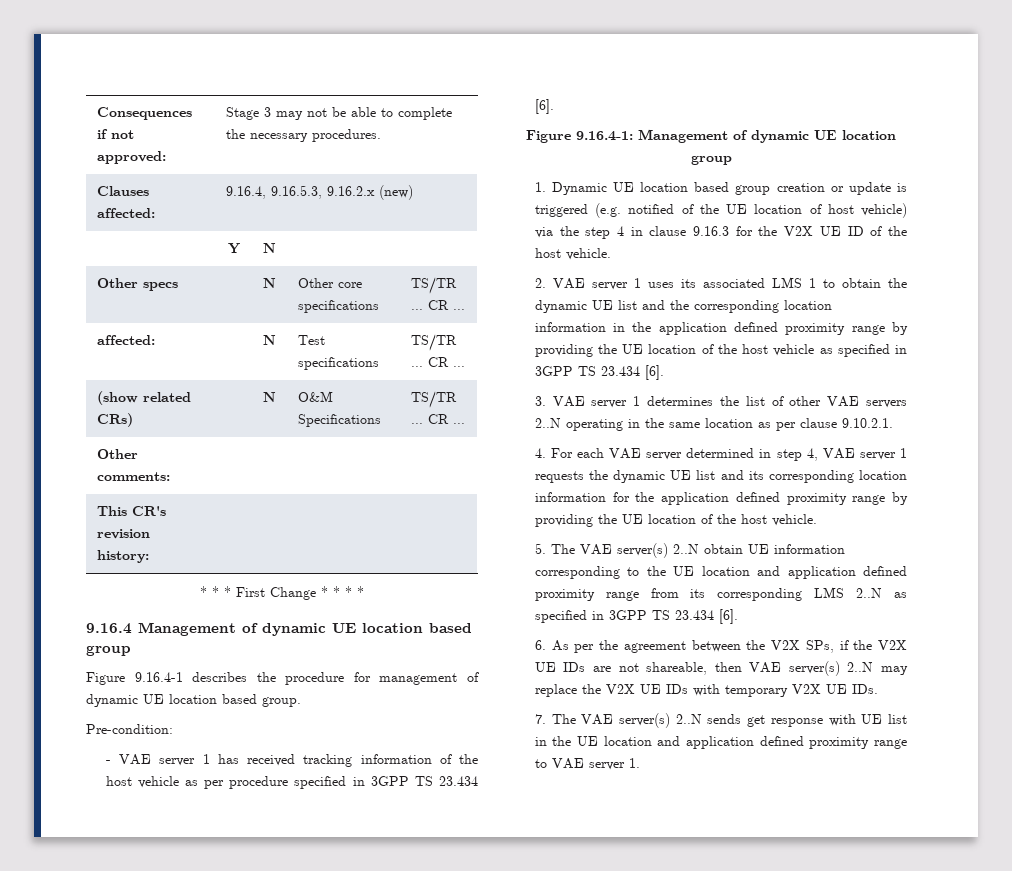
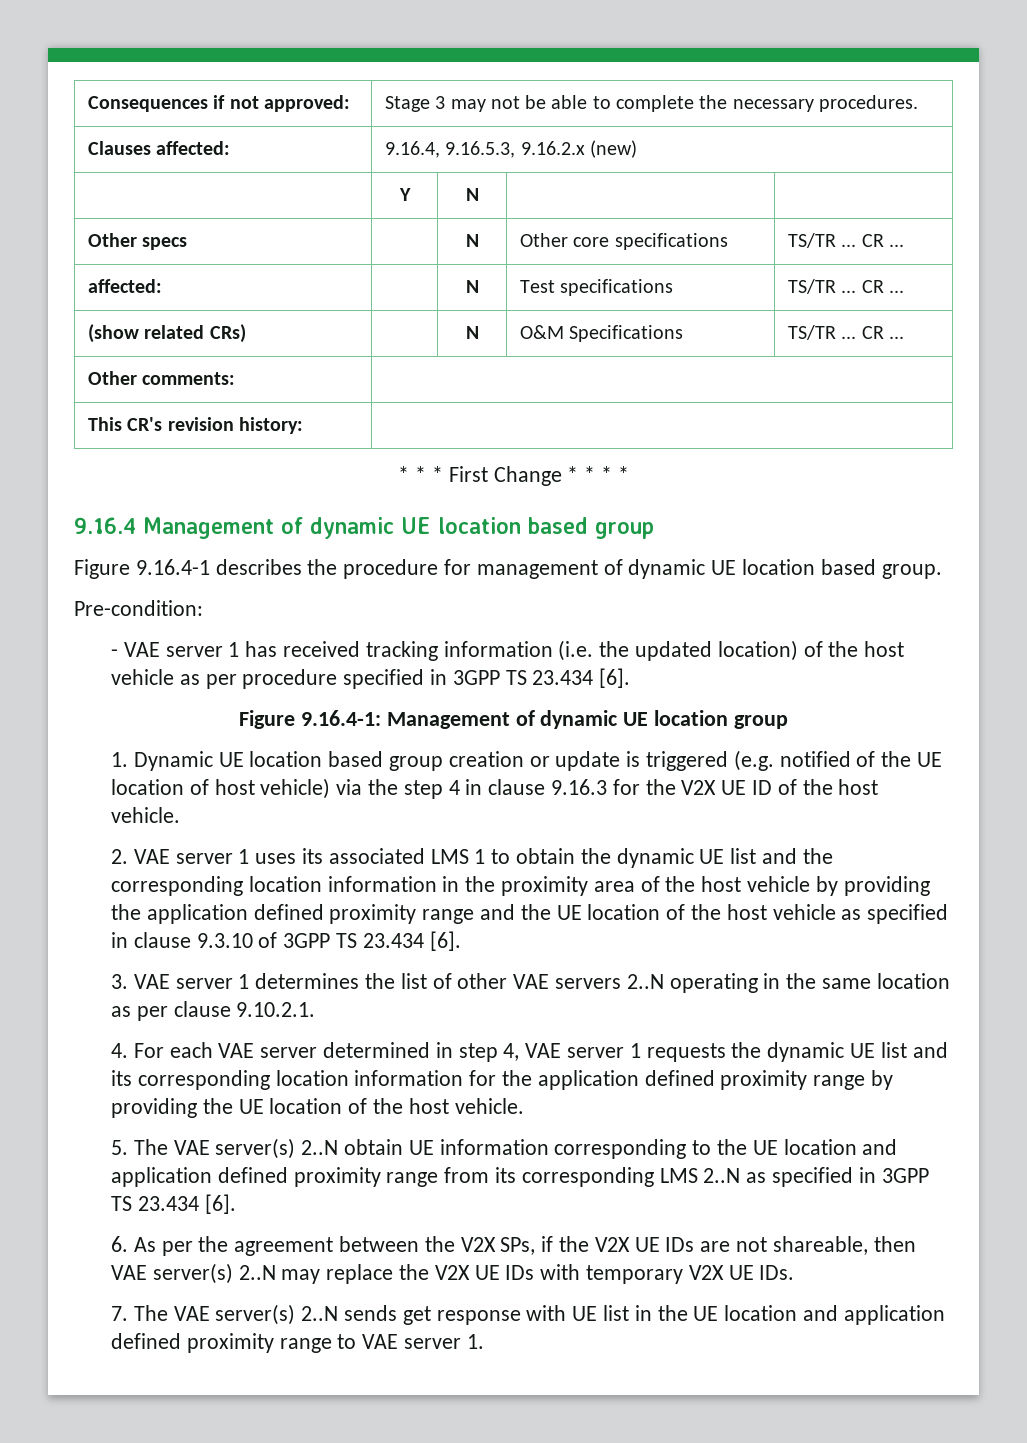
(432, 759) none -> [558,640,798,661] (i.e. the updated location)
[658,322,908,335] [534,344,593,357] application defined proximity range by providing -> [500,876,930,896] [110,904,515,924] proximity area of the host vehicle by providing the application defined proximity range and
(907, 349) none -> [133,932,278,948] clause 9.3.10 of

